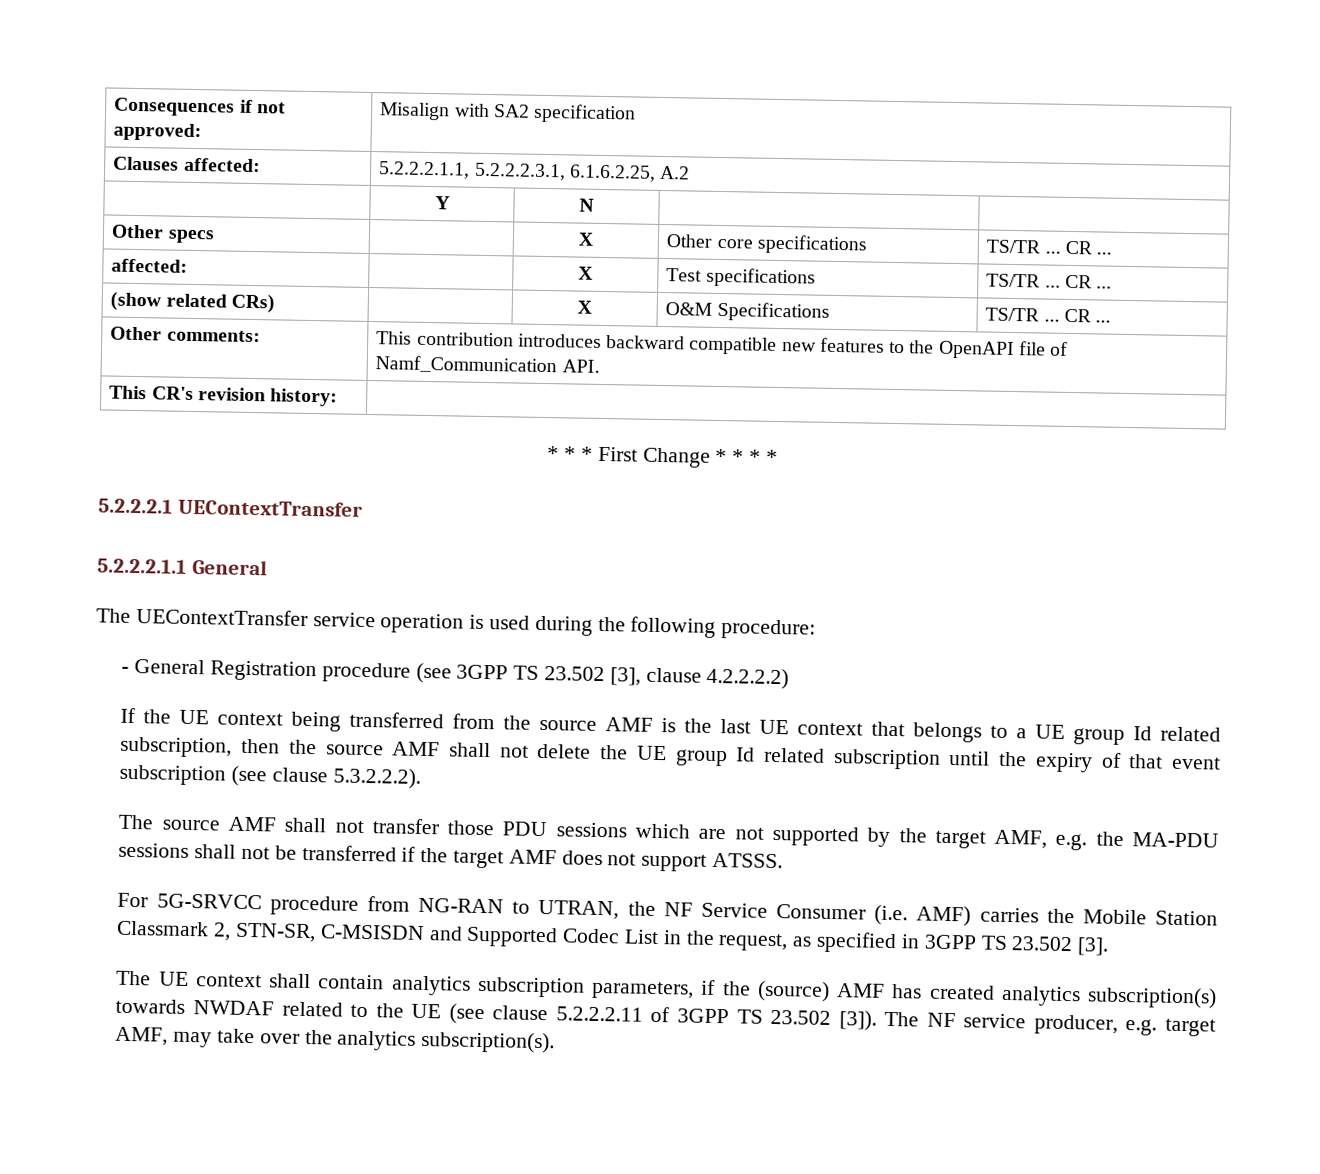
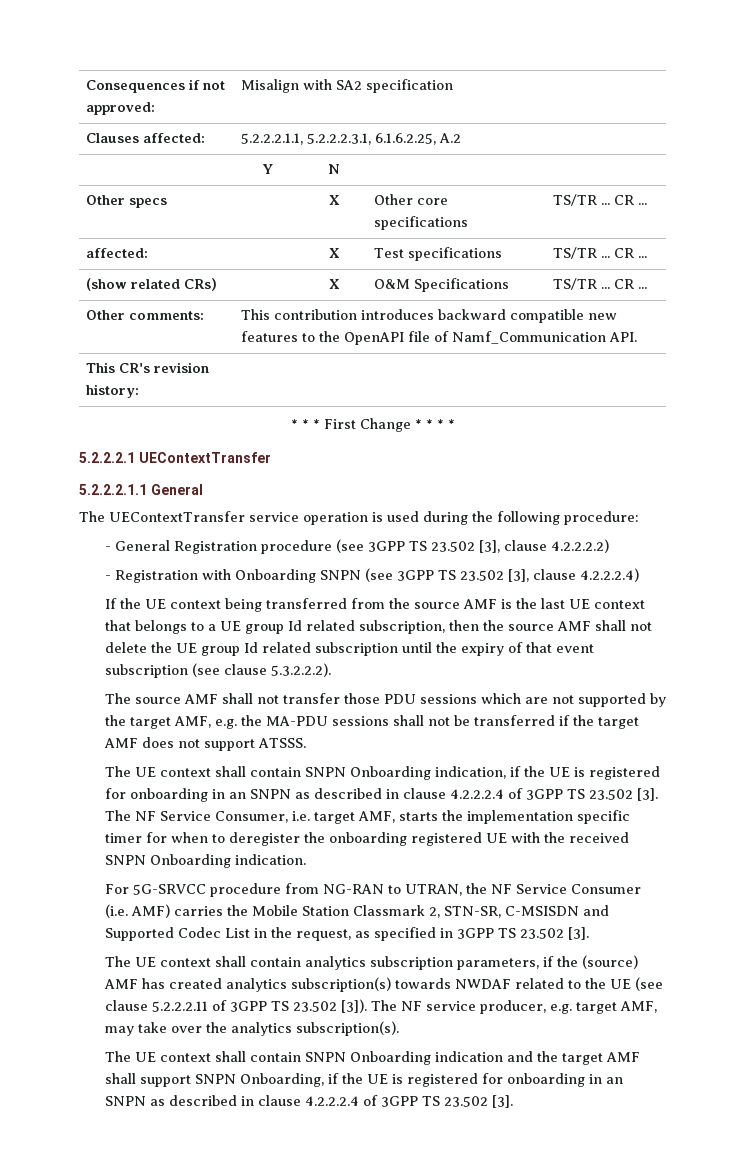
(790, 678) none -> [105,568,640,583] // - Registration with Onboarding SNPN (see 3GPP TS 23.502 [3], clause 4.2.2.2.4)
(784, 860) none -> [105,766,661,780] [105,788,659,802] [105,810,631,824] [105,832,630,846] [105,854,307,868] // The UE context shall contain SNPN Onboarding indication, if the UE is registered for onboarding in an SNPN as described in clause 4.2.2.2.4 of 3GPP TS 23.502 [3]. The NF Service Consumer, i.e. target AMF, starts the implementation specific timer for when to deregister the onboarding registered UE with the received SNPN Onboarding indication.
(556, 1042) none -> [105,1051,641,1065] [105,1073,624,1087] [105,1095,514,1108] // The UE context shall contain SNPN Onboarding indication and the target AMF shall support SNPN Onboarding, if the UE is registered for onboarding in an SNPN as described in clause 4.2.2.2.4 of 3GPP TS 23.502 [3].

